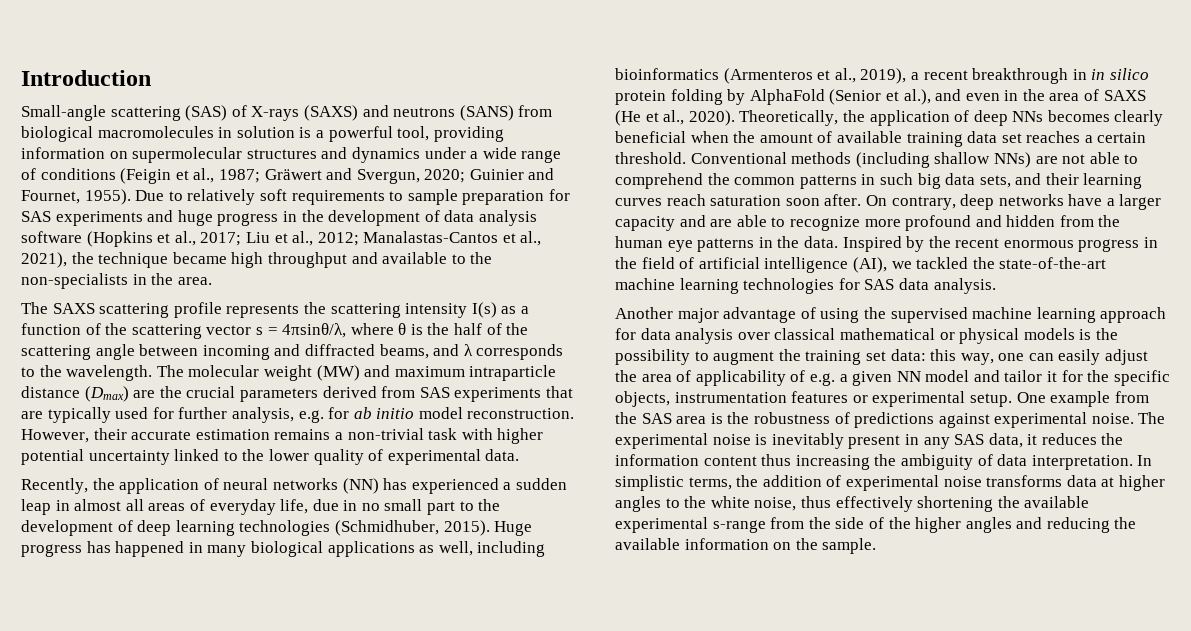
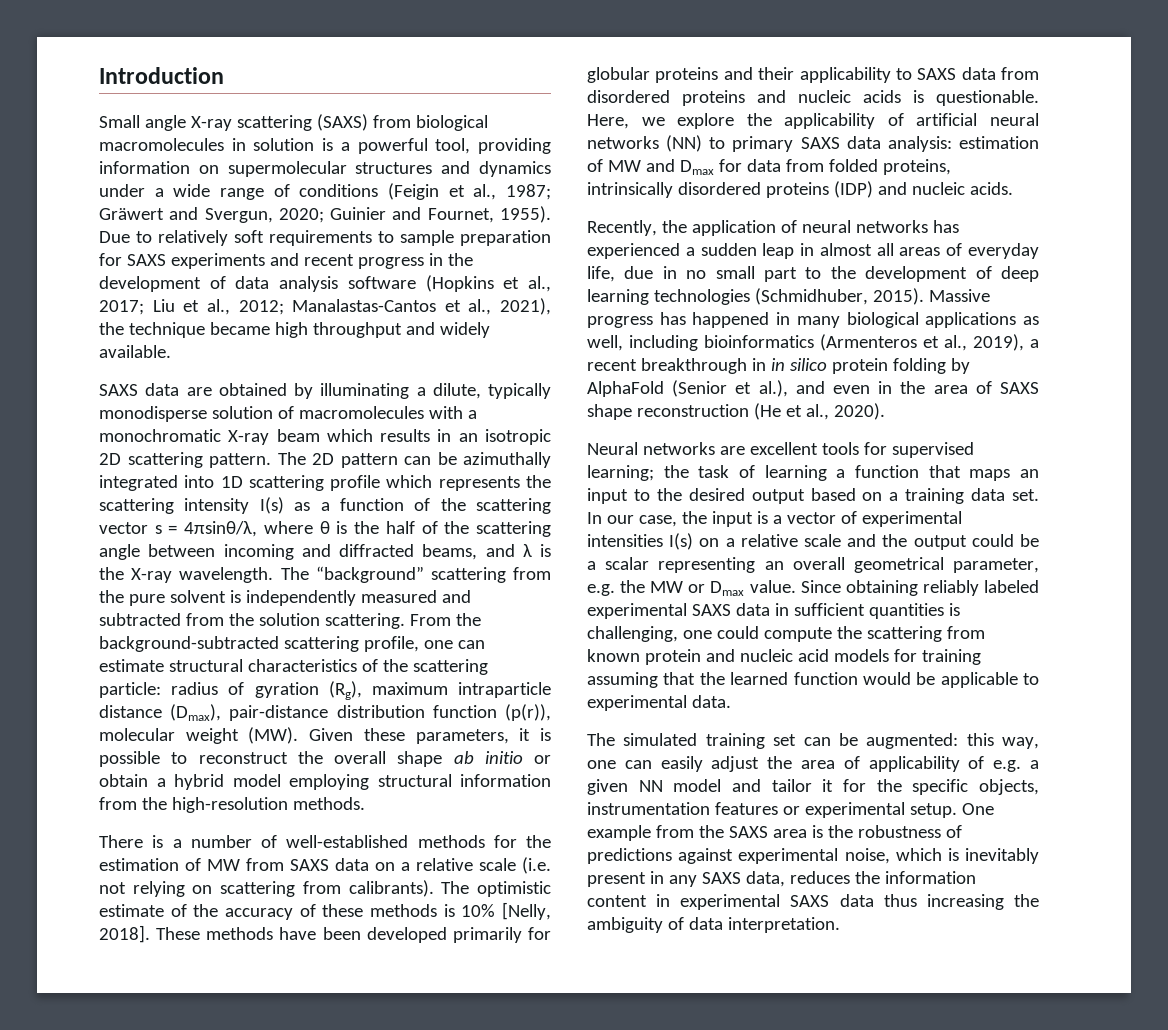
[21,105,514,121] Small-angle scattering (SAS) of X-rays (SAXS) and neutrons (SANS) -> [99,114,368,131] Small angle X-ray scattering (SAXS)
[21,211,51,222] SAS -> [126,254,166,266] SAXS
[177,210,213,226] huge -> [303,254,354,266] recent
[382,252,493,264] [21,273,212,289] [21,302,95,314] available to the non-specialists in the area. // The SAXS -> [439,322,490,338] [99,345,171,358] [99,383,551,399] [99,406,477,422] [99,429,551,445] [99,452,551,468] [99,475,243,491] widely available. // SAXS data are obtained by illuminating a dilute, typically monodisperse solution of macromolecules with a monochromatic X-ray beam which results in an isotropic 2D scattering pattern. The 2D pattern can be azimuthally integrated into 1D
(222, 310) none -> [386,475,433,488] which
[476,344,564,360] [21,365,557,381] [21,386,573,402] [21,407,575,423] [21,428,544,444] [21,449,520,465] corresponds to the wavelength. The molecular weight (MW) and maximum intraparticle distance (Dmax) are the crucial parameters derived from SAS experiments that are typically used for further analysis, e.g. for ab initio model reconstruction. However, their accurate estimation remains a non-trivial task with higher potential uncertainty linked to the lower quality of experimental data. -> [540,544,551,557] [99,566,551,583] [99,590,471,606] [99,613,481,629] [99,636,485,652] [99,659,488,675] [99,681,551,700] [99,704,551,721] [99,727,551,744] [99,751,551,767] [99,774,551,790] [99,797,365,813] [99,835,551,848] [99,857,551,874] [99,880,551,897] [99,902,551,920] [99,925,551,943] [587,67,1039,83] [587,90,1039,106] [587,113,1039,129] [587,135,1039,152] [587,159,951,175] [587,181,1013,198] is the X-ray wavelength. The “background” scattering from the pure solvent is independently measured and subtracted from the solution scattering. From the background-subtracted scattering profile, one can estimate structural characteristics of the scattering particle: radius of gyration (Rg), maximum intraparticle distance (Dmax), pair-distance distribution function (p(r)), molecular weight (MW). Given these parameters, it is possible to reconstruct the overall shape ab initio or obtain a hybrid model employing structural information from the high-resolution methods. // There is a number of well-established methods for the estimation of MW from SAXS data on a relative scale (i.e. not relying on scattering from calibrants). The optimistic estimate of the accuracy of these methods is 10% [Nelly, 2018]. These methods have been developed primarily for globular proteins and their applicability to SAXS data from disordered proteins and nucleic acids is questionable. Here, we explore the applicability of artificial neural networks (NN) to primary SAXS data analysis: estimation of MW and Dmax for data from folded proteins, intrinsically disordered proteins (IDP) and nucleic acids.
[342,478,379,494] (NN) -> (928, 226) none
[494,521,533,536] Huge -> [928,289,990,302] Massive
(1146, 95) none -> [587,404,749,420] shape reconstruction
[739,110,1164,126] [615,131,1147,147] [615,152,1139,168] [615,173,1143,189] [615,194,1162,210] [615,215,1121,231] [615,236,1159,252] [615,257,1107,273] [615,278,996,294] [615,307,1167,323] [615,328,1118,344] [615,349,926,365] Theoretically, the application of deep NNs becomes clearly beneficial when the amount of available training data set reaches a certain threshold. Conventional methods (including shallow NNs) are not able to comprehend the common patterns in such big data sets, and their learning curves reach saturation soon after. On contrary, deep networks have a larger capacity and are able to recognize more profound and hidden from the human eye patterns in the data. Inspired by the recent enormous progress in the field of artificial intelligence (AI), we tackled the state-of-the-art machine learning technologies for SAS data analysis. // Another major advantage of using the supervised machine learning approach for data analysis over classical mathematical or physical models is the possibility to augment the training set data: -> [587,442,974,458] [587,465,1039,481] [587,488,1039,504] [587,511,962,527] [587,533,1039,550] [587,557,1039,573] [587,580,1039,596] [587,603,960,619] [587,626,985,642] [587,649,981,665] [587,672,1039,688] [587,695,731,711] [587,733,959,749] // Neural networks are excellent tools for supervised learning; the task of learning a function that maps an input to the desired output based on a training data set. In our case, the input is a vector of experimental intensities I(s) on a relative scale and the output could be a scalar representing an overall geometrical parameter, e.g. the MW or Dmax value. Since obtaining reliably labeled experimental SAXS data in sufficient quantities is challenging, one could compute the scattering from known protein and nucleic acid models for training assuming that the learned function would be applicable to experimental data. // The simulated training set can be augmented:
[641,413,672,424] SAS -> [728,826,768,838] SAXS
[1091,412,1166,424] [615,433,751,449] noise. The experimental noise -> [844,848,942,864] noise, which
[954,433,1038,448] SAS data, it -> [701,871,785,887] SAXS data,
(757, 461) none -> [656,894,874,910] in experimental SAXS data
[1137,455,1153,466] [615,475,1165,491] [615,496,1090,512] [615,517,1137,533] [615,538,877,554] In simplistic terms, the addition of experimental noise transforms data at higher angles to the white noise, thus effectively shortening the available experimental s-range from the side of the higher angles and reducing the available information on the sample. -> (840, 925) none

